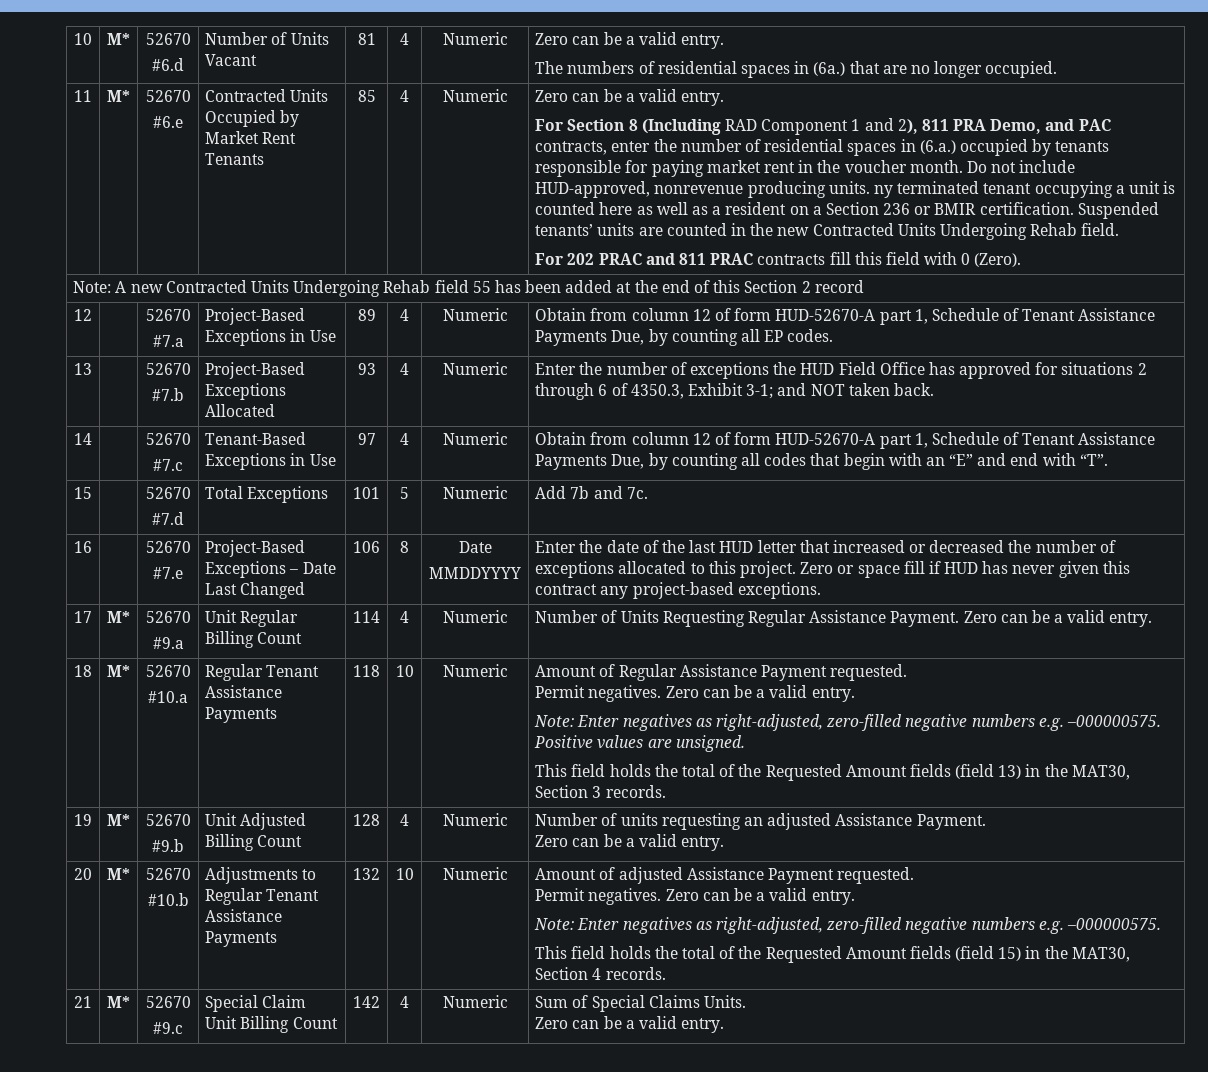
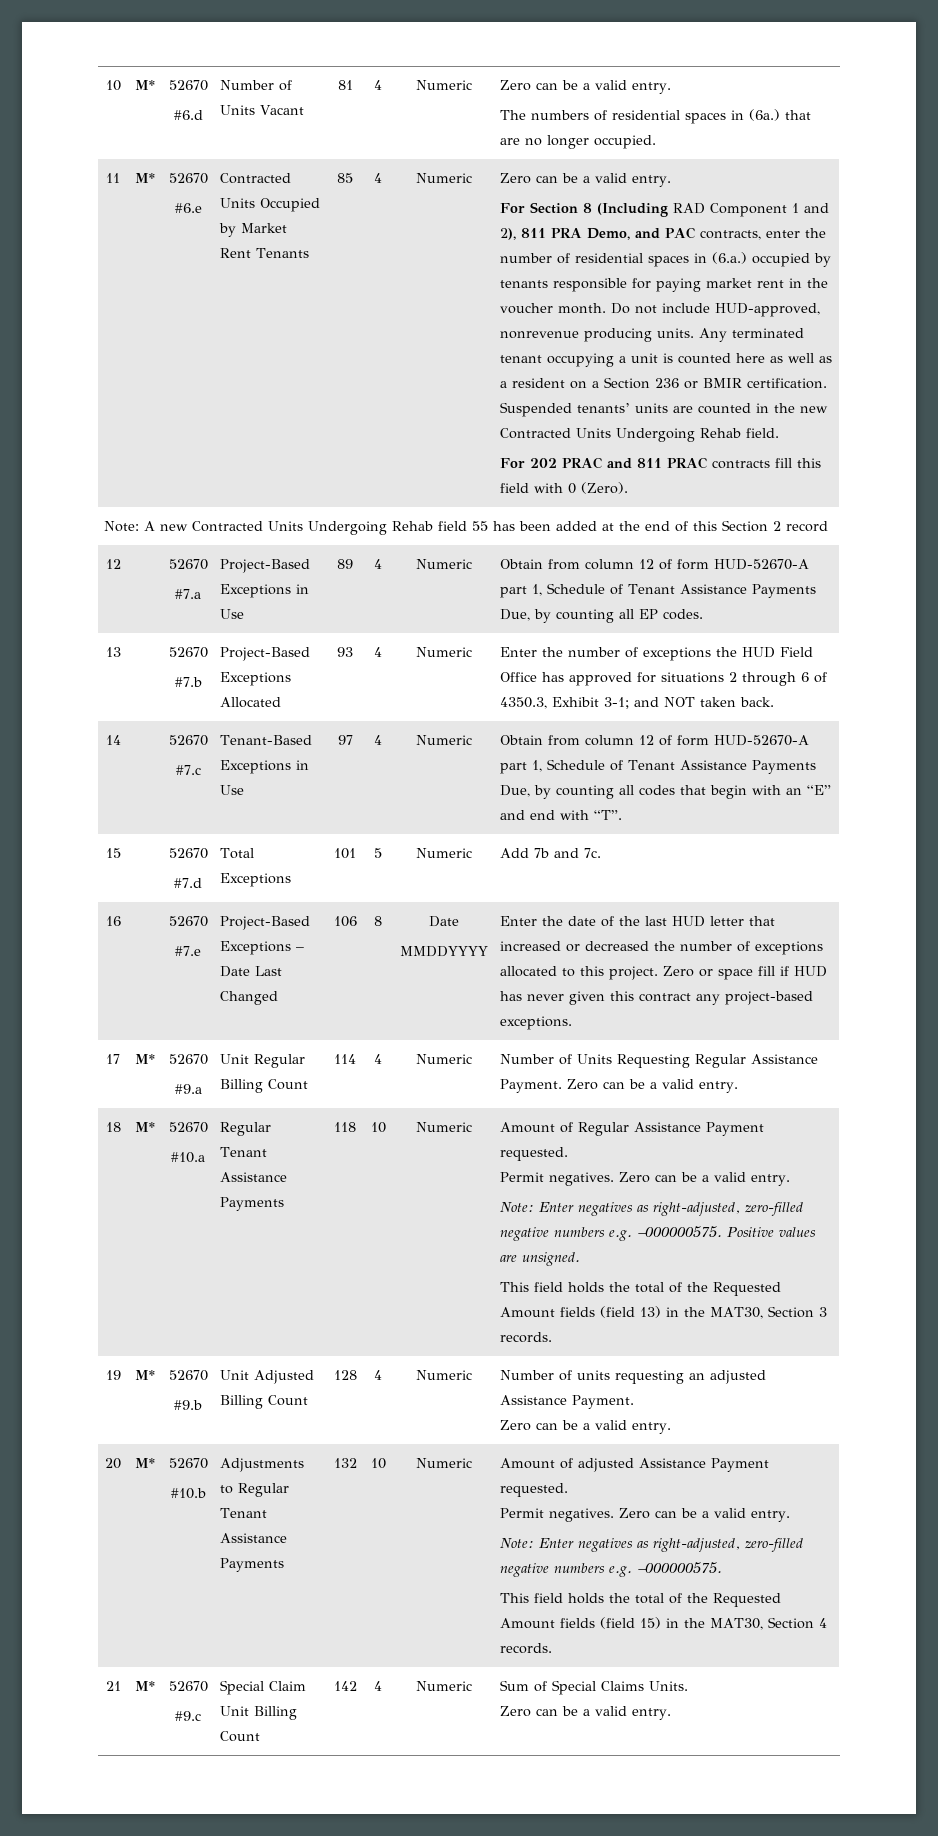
[873,185,893,198] ny -> [699,328,728,342] Any

